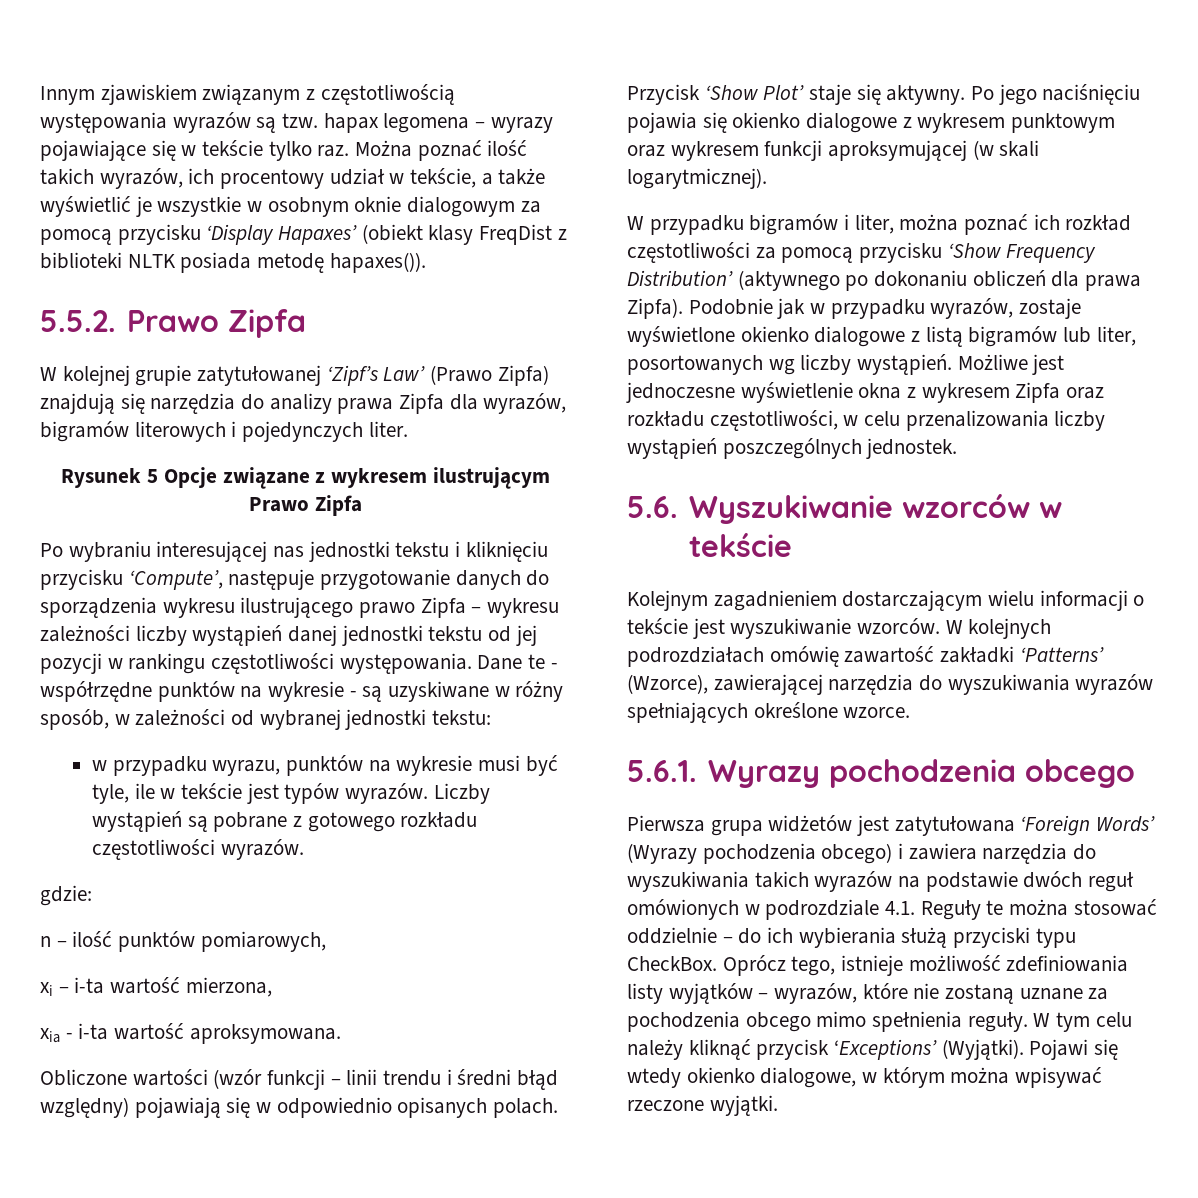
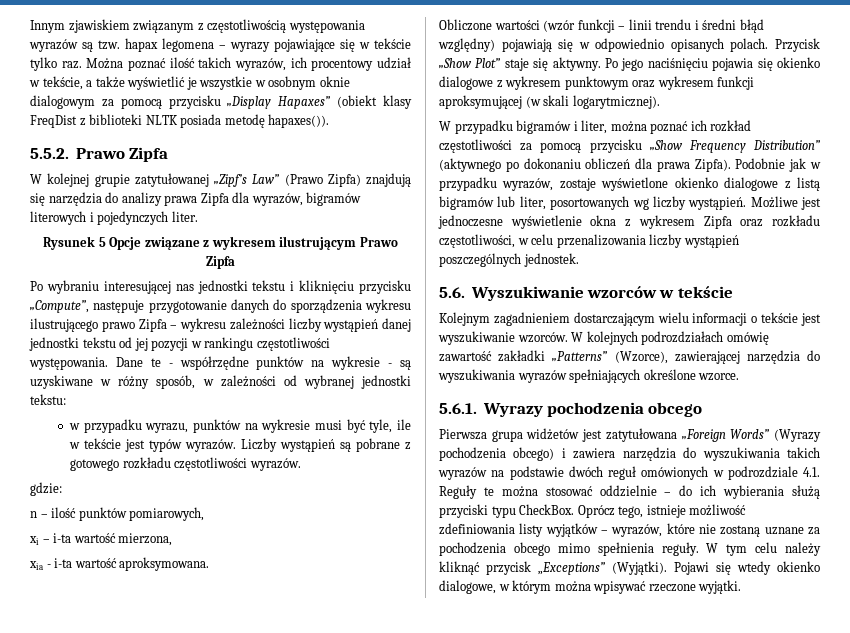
[206,224,358,245] ‘Display Hapaxes’ -> [227,96,331,109] „Display Hapaxes”
[326,365,426,386] ‘Zipf’s Law’ -> [214,174,280,187] „Zipf’s Law”
[128,570,223,590] ‘Compute’, -> [30,300,89,313] „Compute”,
[704,85,805,100] ‘Show Plot’ -> [439,58,501,69] „Show Plot”
[947,243,1097,263] [627,270,733,287] ‘Show Frequency Distribution’ -> [649,140,820,153] „Show Frequency Distribution”
[1019,647,1104,662] ‘Patterns’ -> [552,351,608,362] „Patterns”
[1020,815,1156,836] ‘Foreign Words’ -> [681,429,770,442] „Foreign Words”
[834,1039,938,1060] ‘Exceptions’ -> [538,562,605,575] „Exceptions”

